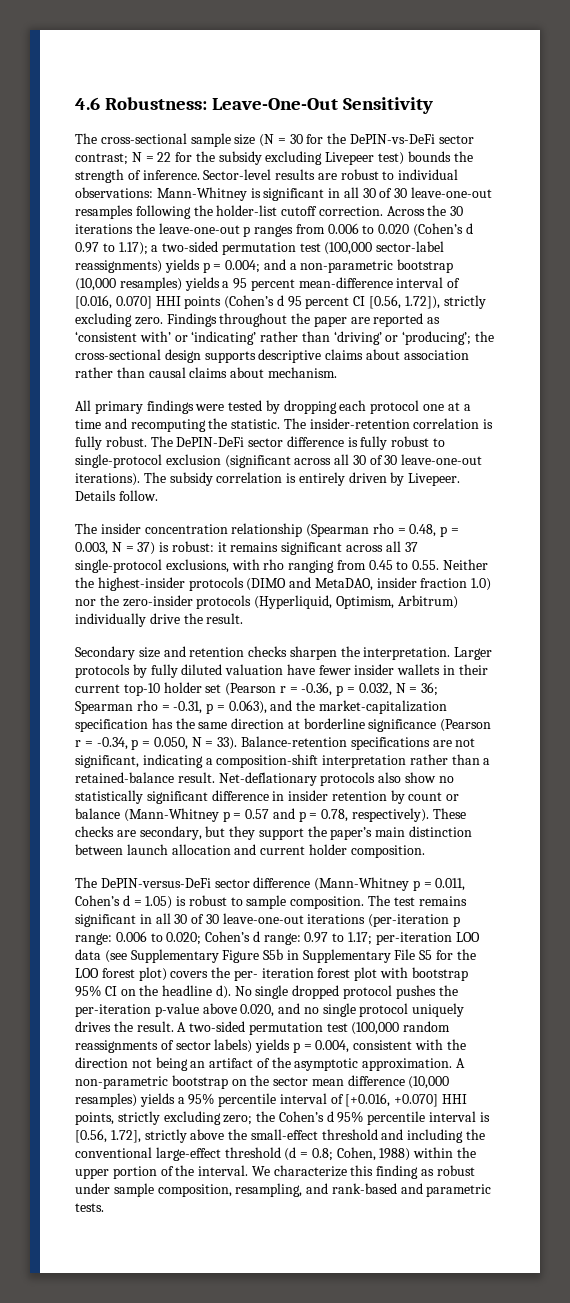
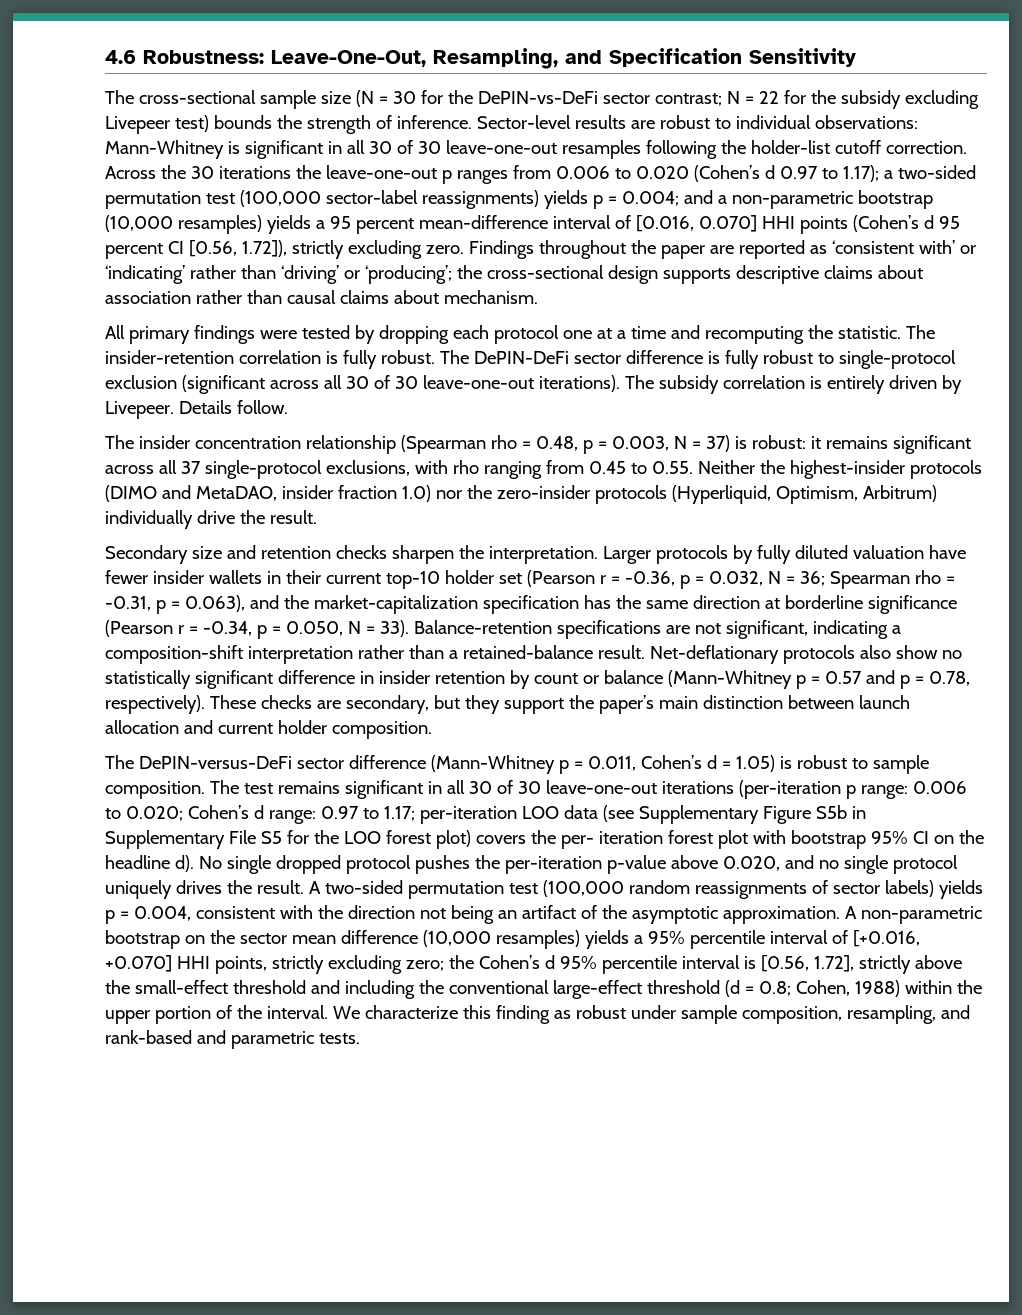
[212,98,339,110] Leave-One-Out -> [271,48,742,69] Leave-One-Out, Resampling, and Specification

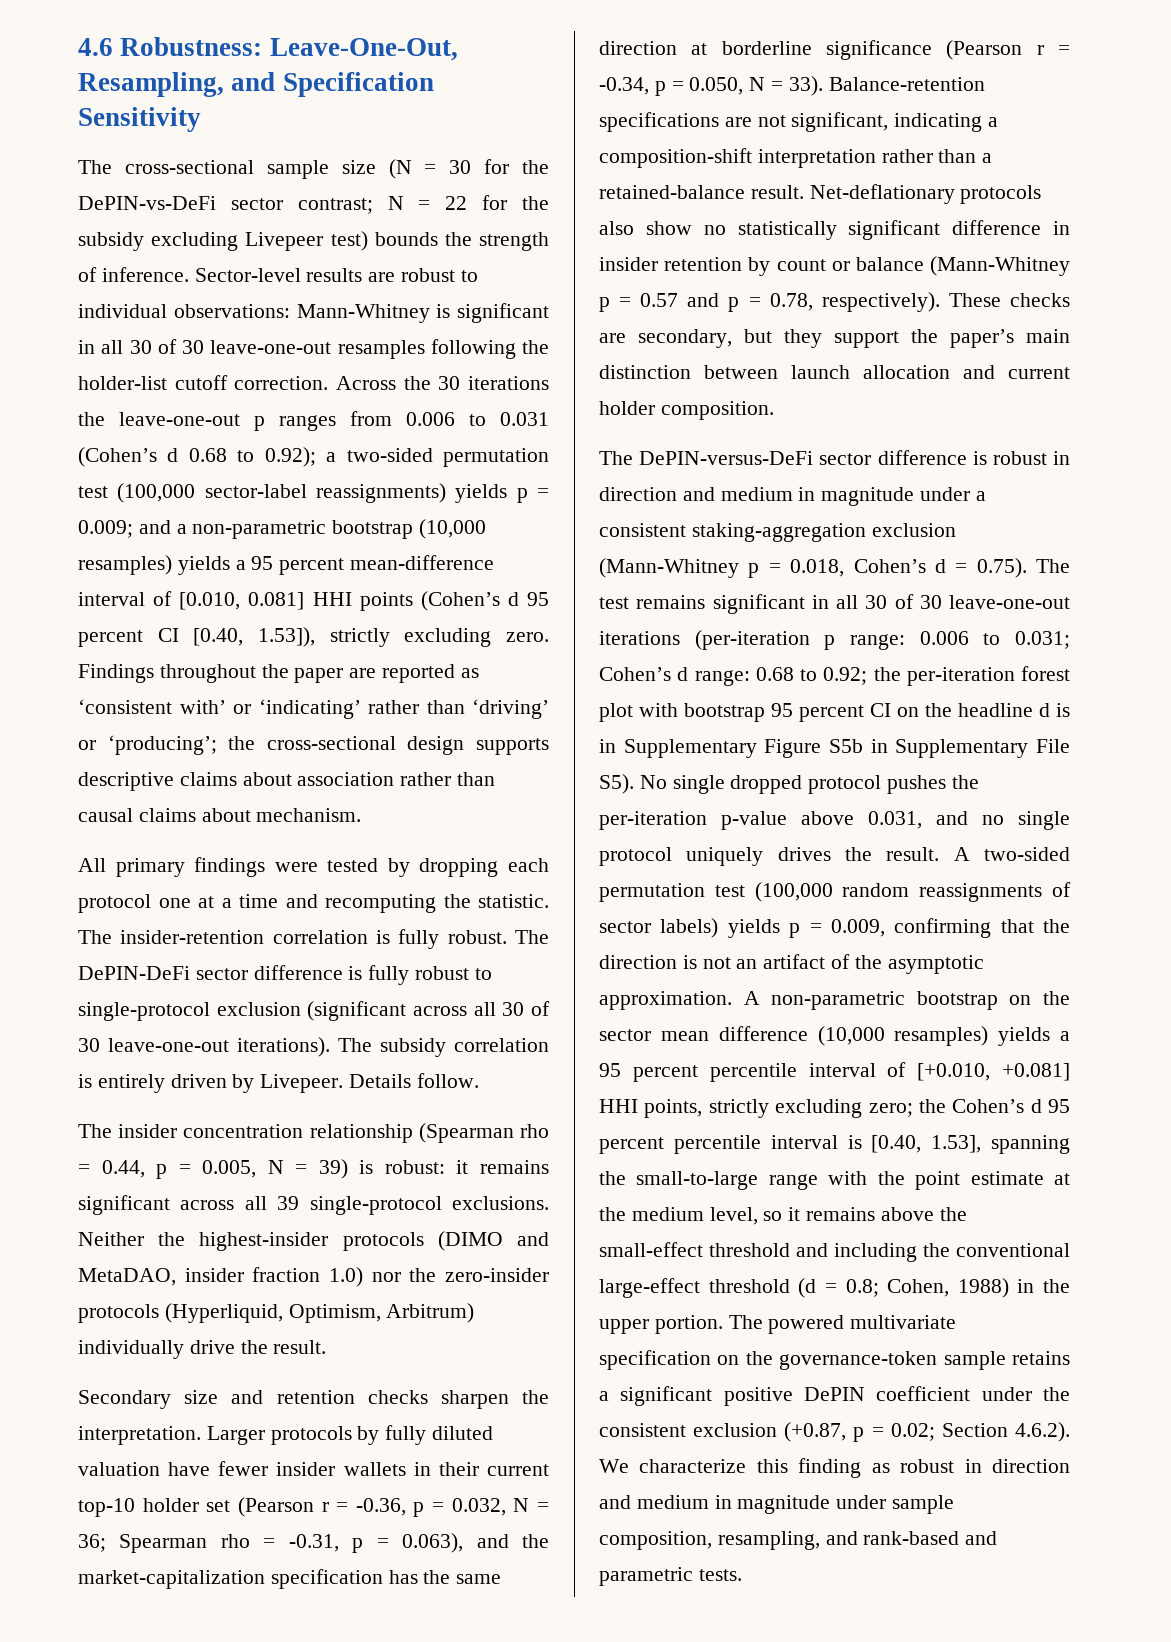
[635,165,879,182] 0.020 (Cohen’s d 0.97 to 1.17); -> [500,412,549,426] [78,447,316,467] 0.031 (Cohen’s d 0.68 to 0.92);
[621,191,679,206] 0.004; -> [78,520,133,538] 0.009;
[635,215,757,232] [0.016, 0.070] -> [179,592,305,610] [0.010, 0.081]
[188,240,287,257] [0.56, 1.72]), -> [193,627,315,647] [0.40, 1.53]),
[535,435,730,454] 0.48, p = 0.003, N = 37) -> [101,1159,348,1179] 0.44, p = 0.005, N = 39)
[180,460,693,479] 37 single-protocol exclusions, with rho ranging from 0.45 to 0.55. -> [277,1196,549,1215] 39 single-protocol exclusions.
[430,755,636,774] (Mann-Whitney p = 0.011, -> [972,451,1070,465] [599,487,986,506] [599,523,956,542] [599,558,845,578] is robust in direction and medium in magnitude under a consistent staking-aggregation exclusion (Mann-Whitney p = 0.018,
[735,755,929,774] [105,781,205,799] 1.05) is robust to sample composition. -> [976,558,1027,578] 0.75).
[125,806,183,821] 0.020; -> [1015,631,1070,649] 0.031;
[320,805,634,824] 0.97 to 1.17; per-iteration LOO data (see -> [755,666,1070,686] [599,703,1070,722] [599,739,616,753] 0.68 to 0.92; the per-iteration forest plot with bootstrap 95 percent CI on the headline d is in
[260,830,984,849] [105,855,194,872] S5 for the LOO forest plot) covers the per- iteration forest plot with bootstrap 95% CI on the headline d). -> [599,774,634,794] S5).
[722,856,780,871] 0.020, -> [868,811,922,829] 0.031,
[133,905,494,924] 0.004, consistent with the direction not being -> [830,918,1070,938] [599,955,731,969] 0.009, confirming that the direction is not
[647,931,685,944] 95% -> [599,1063,698,1082] 95 percent
[852,930,920,947] [105,955,172,972] [+0.016, +0.070] -> [917,1063,1070,1081] [+0.010, +0.081]
[559,956,597,969] 95% -> [1048,1099,1070,1113] [599,1137,664,1154] 95 percent
[760,955,911,974] [0.56, 1.72], strictly -> [871,1135,1070,1154] [599,1171,1070,1190] [599,1207,876,1225] [0.40, 1.53], spanning the small-to-large range with the point estimate at the medium level, so it remains
[904,980,952,994] within -> [1017,1279,1035,1293] in
[154,1005,328,1024] portion of the interval. -> [654,1315,957,1334] [599,1350,1070,1370] [599,1386,1070,1406] [599,1422,1070,1442] portion. The powered multivariate specification on the governance-token sample retains a significant positive DePIN coefficient under the consistent exclusion (+0.87, p = 0.02; Section 4.6.2).
(626, 1012) none -> [964,1459,1070,1473] [599,1495,831,1514] in direction and medium in magnitude

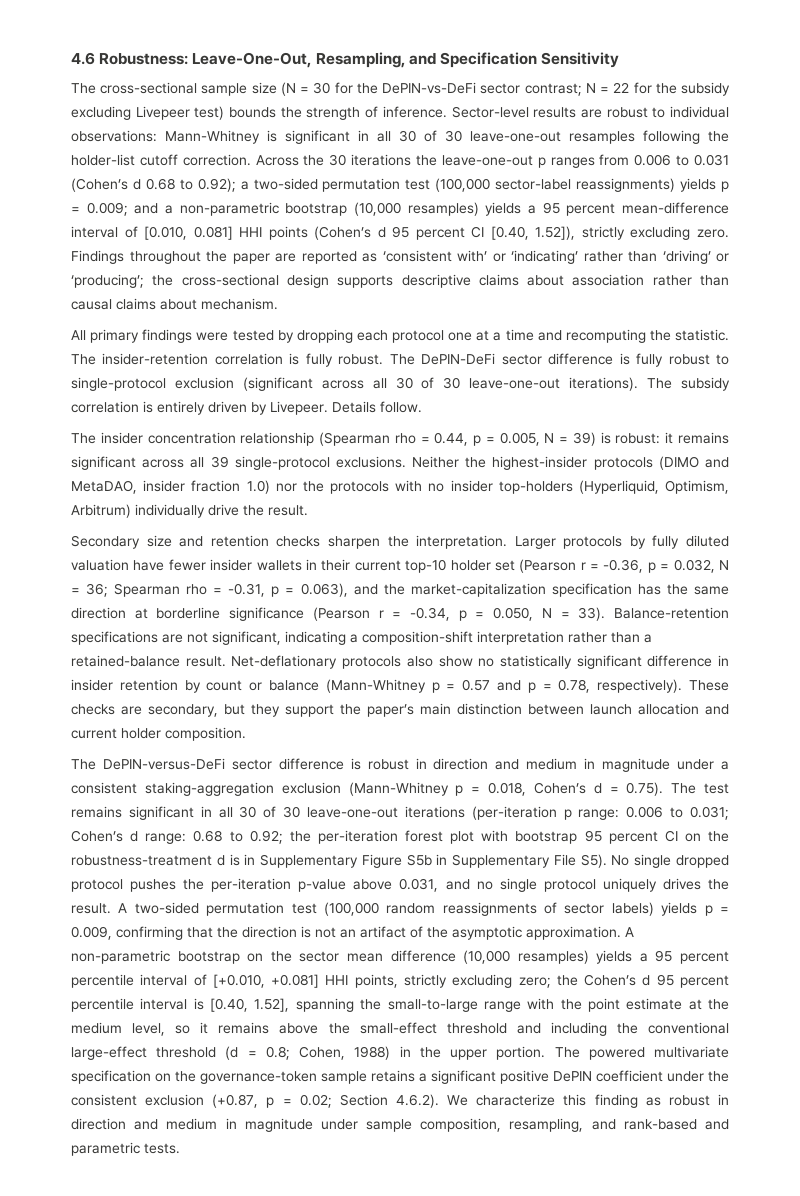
[258,627,315,647] 1.53]), -> [535,226,576,240] 1.52]),
[445,1268,549,1282] [78,1304,159,1323] zero-insider protocols -> [330,480,573,494] protocols with no insider top-holders
[958,703,1033,717] headline -> [71,855,212,866] robustness-treatment
[931,1135,982,1153] 1.53], -> [254,998,290,1012] 1.52],

